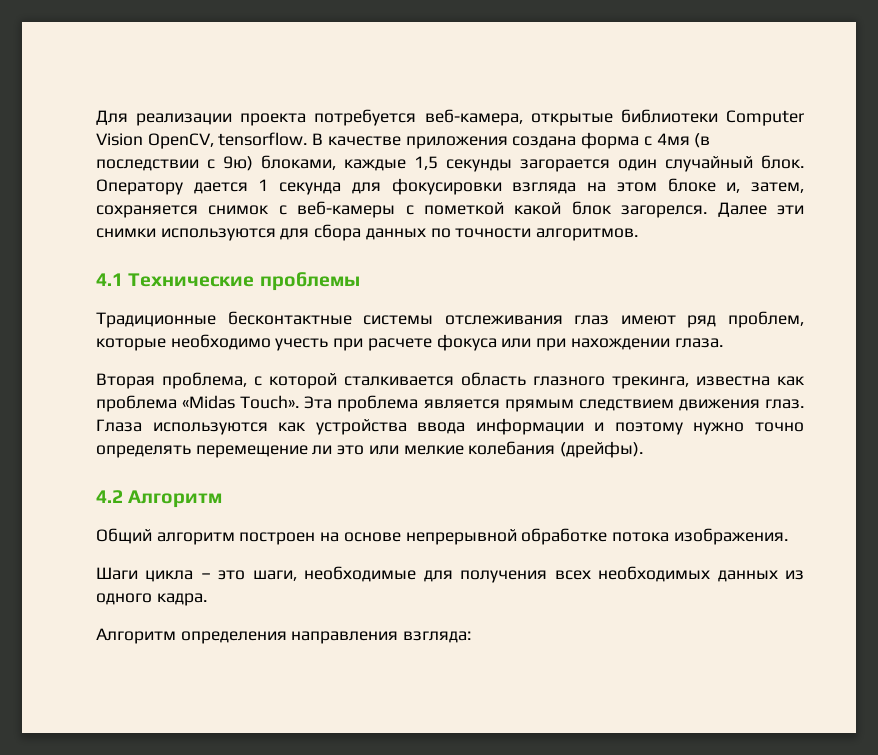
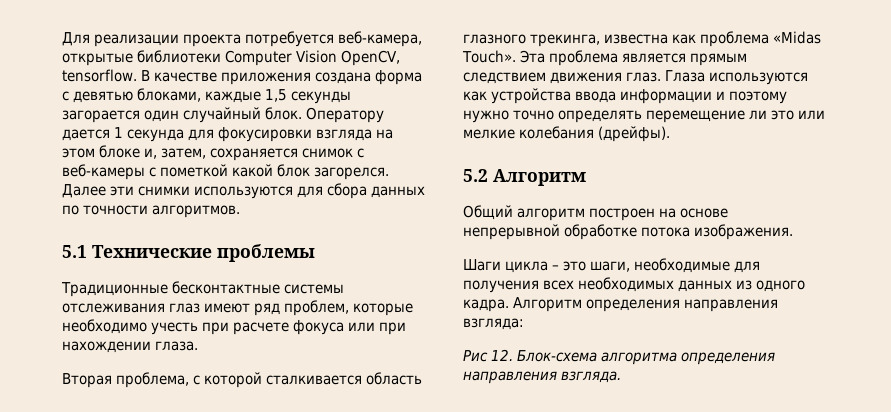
[656,133,711,148] [96,156,253,171] 4мя (в последствии с 9ю) -> [73,91,134,103] девятью
[96,273,123,286] 4.1 -> [62,245,87,258] 5.1
[96,490,123,503] 4.2 -> [463,169,488,182] 5.2
(207, 599) // -> (509, 305) none
(472, 637) none -> [463,349,776,365] [463,371,622,384] // Рис 12. Блок-схема алгоритма определения направления взгляда.

